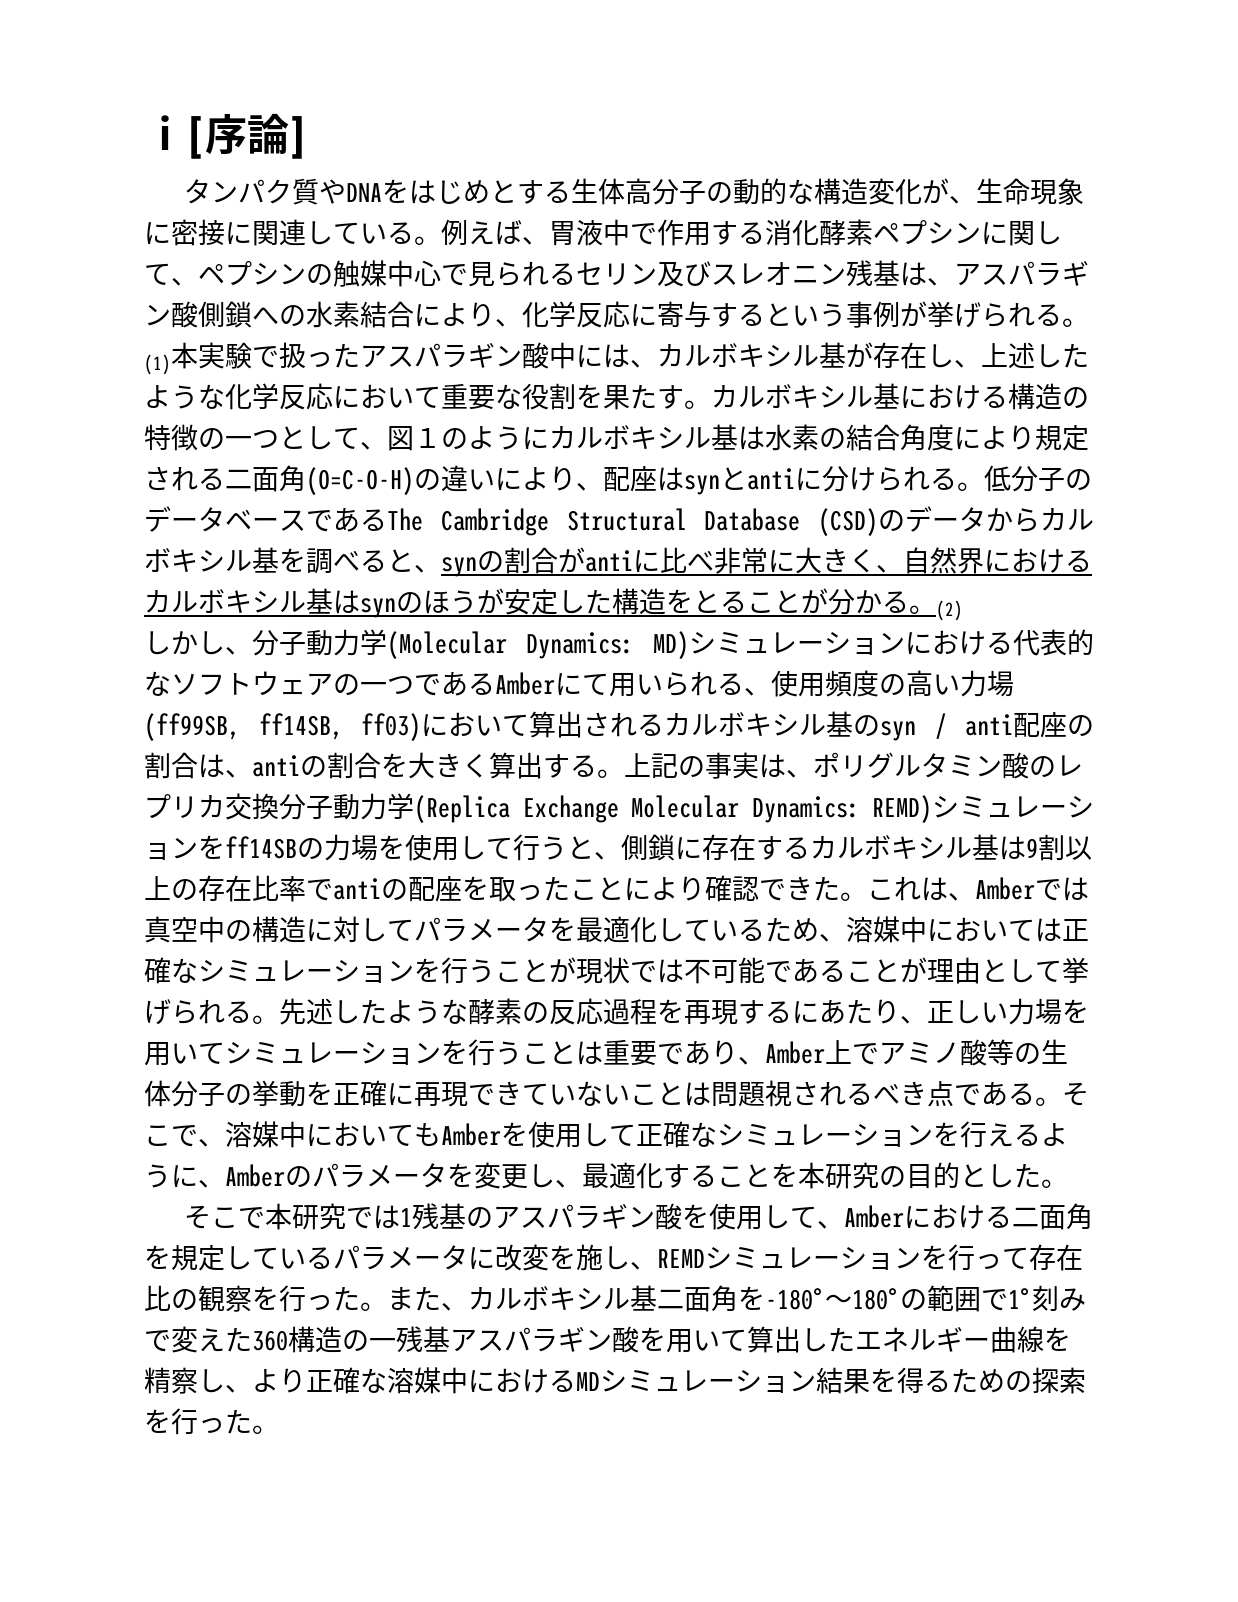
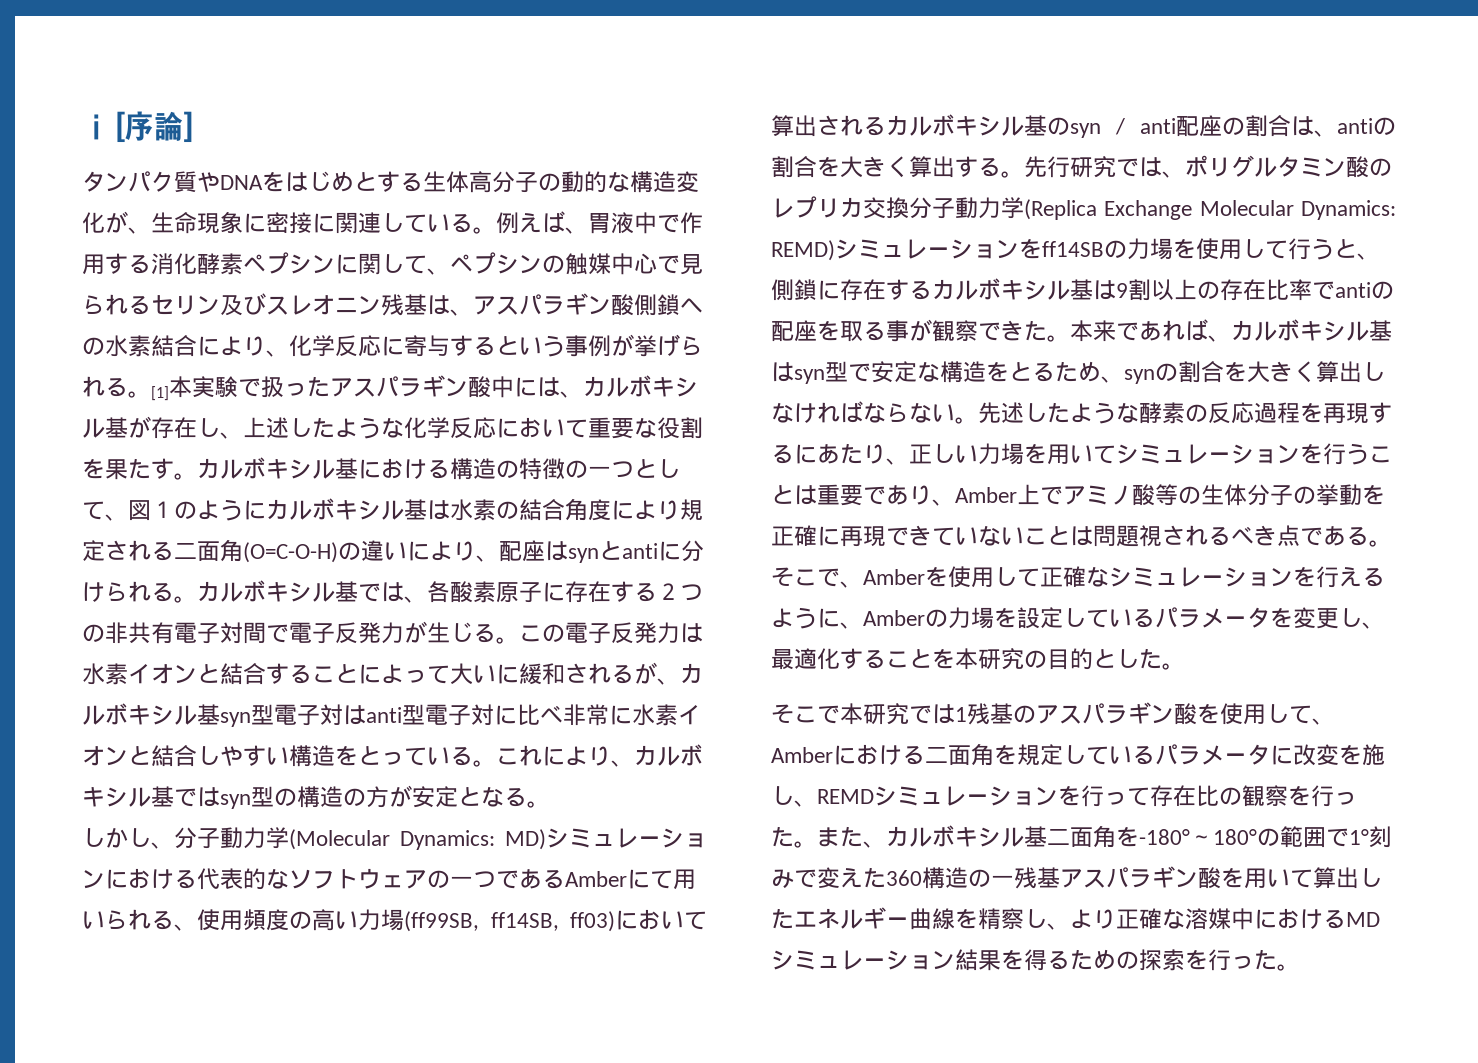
[144,354,171,375] (1) -> [151,386,169,401] [1]
[984,465,1092,492] [144,506,1094,536] [144,547,1092,577] [144,588,963,621] 低分子のデータベースであるThe Cambridge Structural Database (CSD)のデータからカルボキシル基を調べると、synの割合がantiに比べ非常に大きく、自然界におけるカルボキシル基はsynのほうが安定した構造をとることが分かる。(2) -> [197,580,703,603] [82,621,703,644] [82,662,703,685] [82,703,701,727] [82,744,703,767] [82,785,550,809] カルボキシル基では、各酸素原子に存在する２つの非共有電子対間で電子反発力が生じる。この電子反発力は水素イオンと結合することによって大いに緩和されるが、カルボキシル基syn型電子対はanti型電子対に比べ非常に水素イオンと結合しやすい構造をとっている。これにより、カルボキシル基ではsyn型の構造の方が安定となる。
[624,752,759,779] 上記の事実 -> [1024,156,1139,178] 先行研究で
[516,875,1089,902] [144,916,1089,943] [144,957,1089,984] [144,999,252,1025] ったことにより確認できた。これは、Amberでは真空中の構造に対してパラメータを最適化しているため、溶媒中においては正確なシミュレーションを行うことが現状では不可能であることが理由として挙げられる -> [863,319,1392,342] [771,361,1385,384] [771,401,955,423] る事が観察できた。本来であれば、カルボキシル基はsyn型で安定な構造をとるため、synの割合を大きく算出しなければならない
[225,1121,441,1148] 溶媒中においても -> (863, 584) none
(312, 1177) none -> [948,607,1155,629] 力場を設定している

